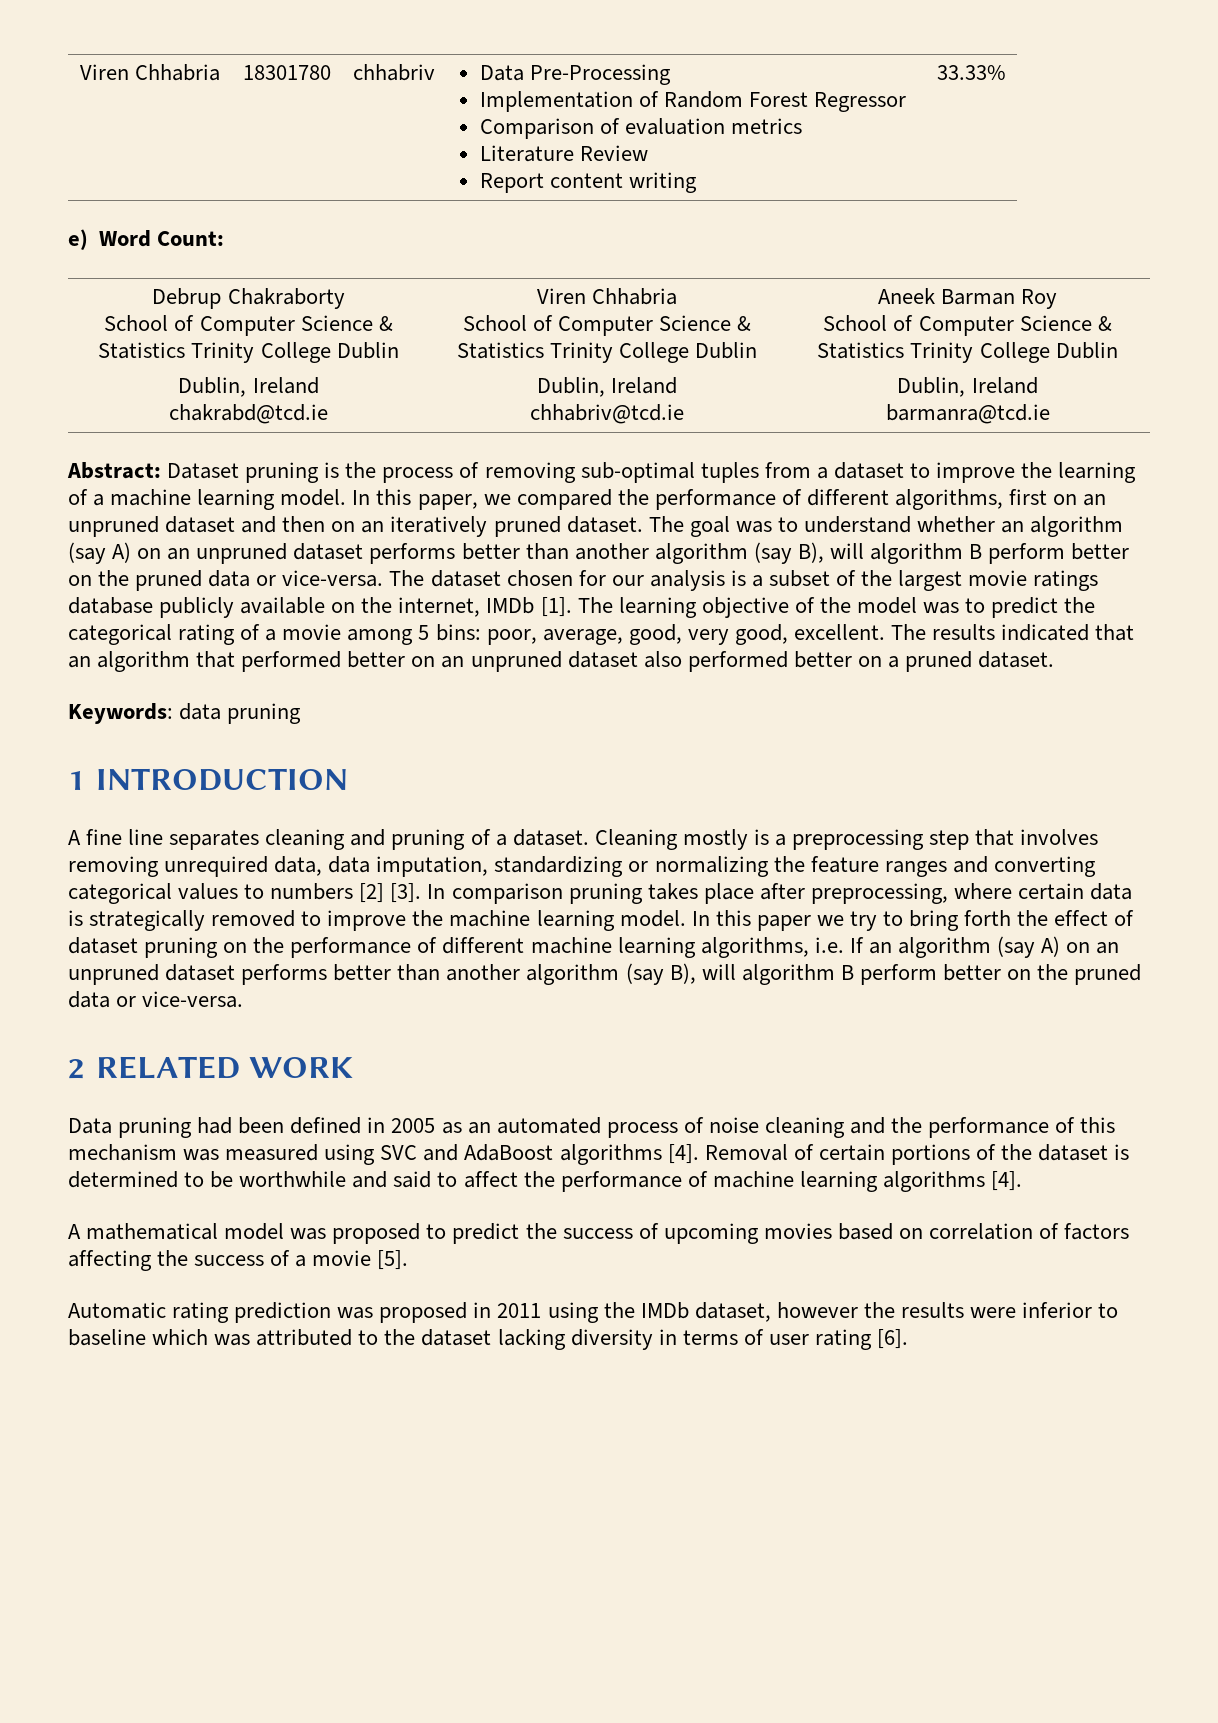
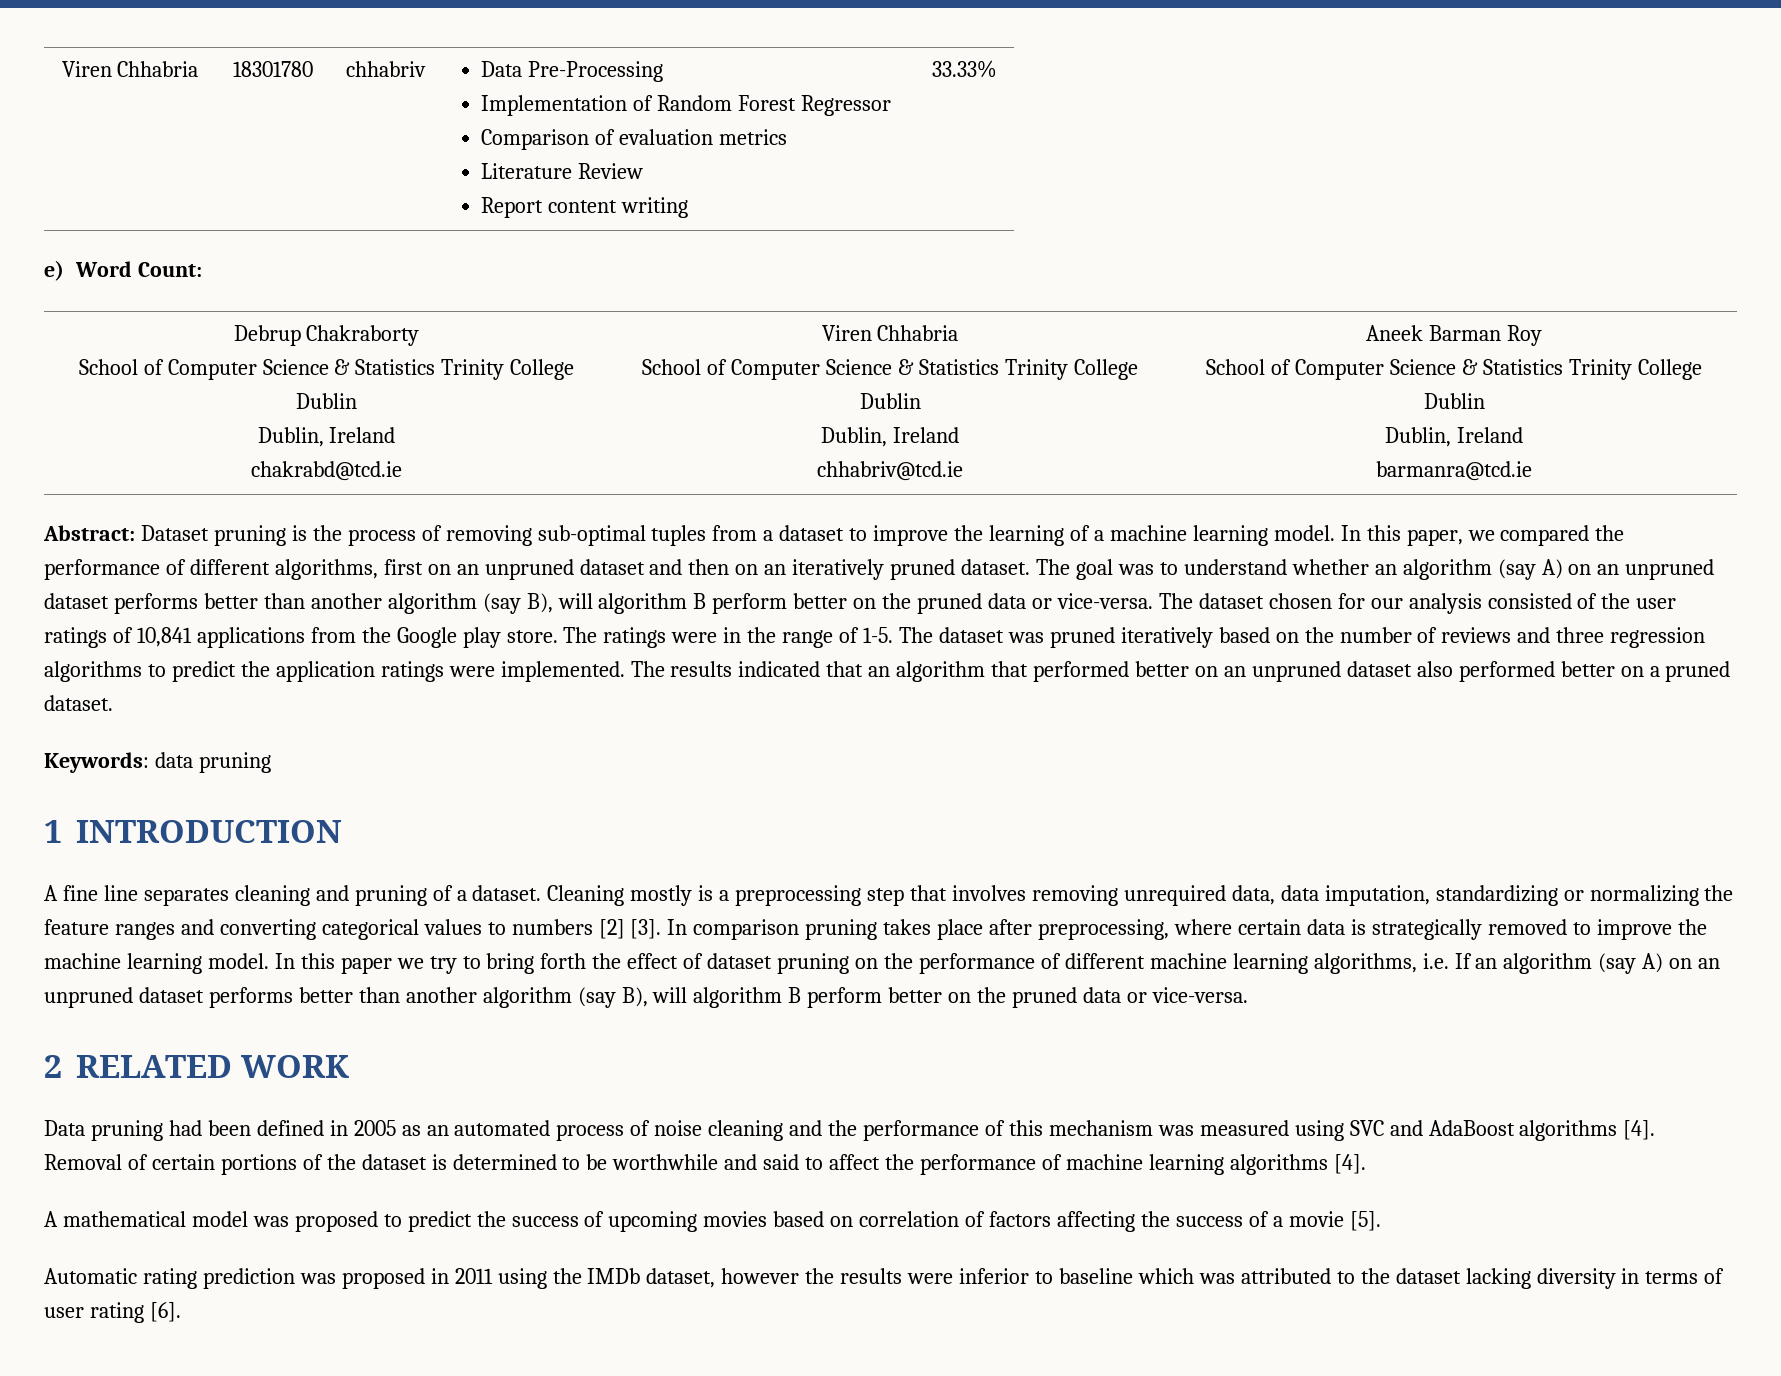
[730,570,1099,591] [68,597,1096,618] [68,624,885,645] is a subset of the largest movie ratings database publicly available on the internet, IMDb [1]. The learning objective of the model was to predict the categorical rating of a movie among 5 bins: poor, average, good, very good, excellent. -> [1487,593,1677,609] [44,627,1706,648] [44,661,625,682] consisted of the user ratings of 10,841 applications from the Google play store. The ratings were in the range of 1-5. The dataset was pruned iteratively based on the number of reviews and three regression algorithms to predict the application ratings were implemented.

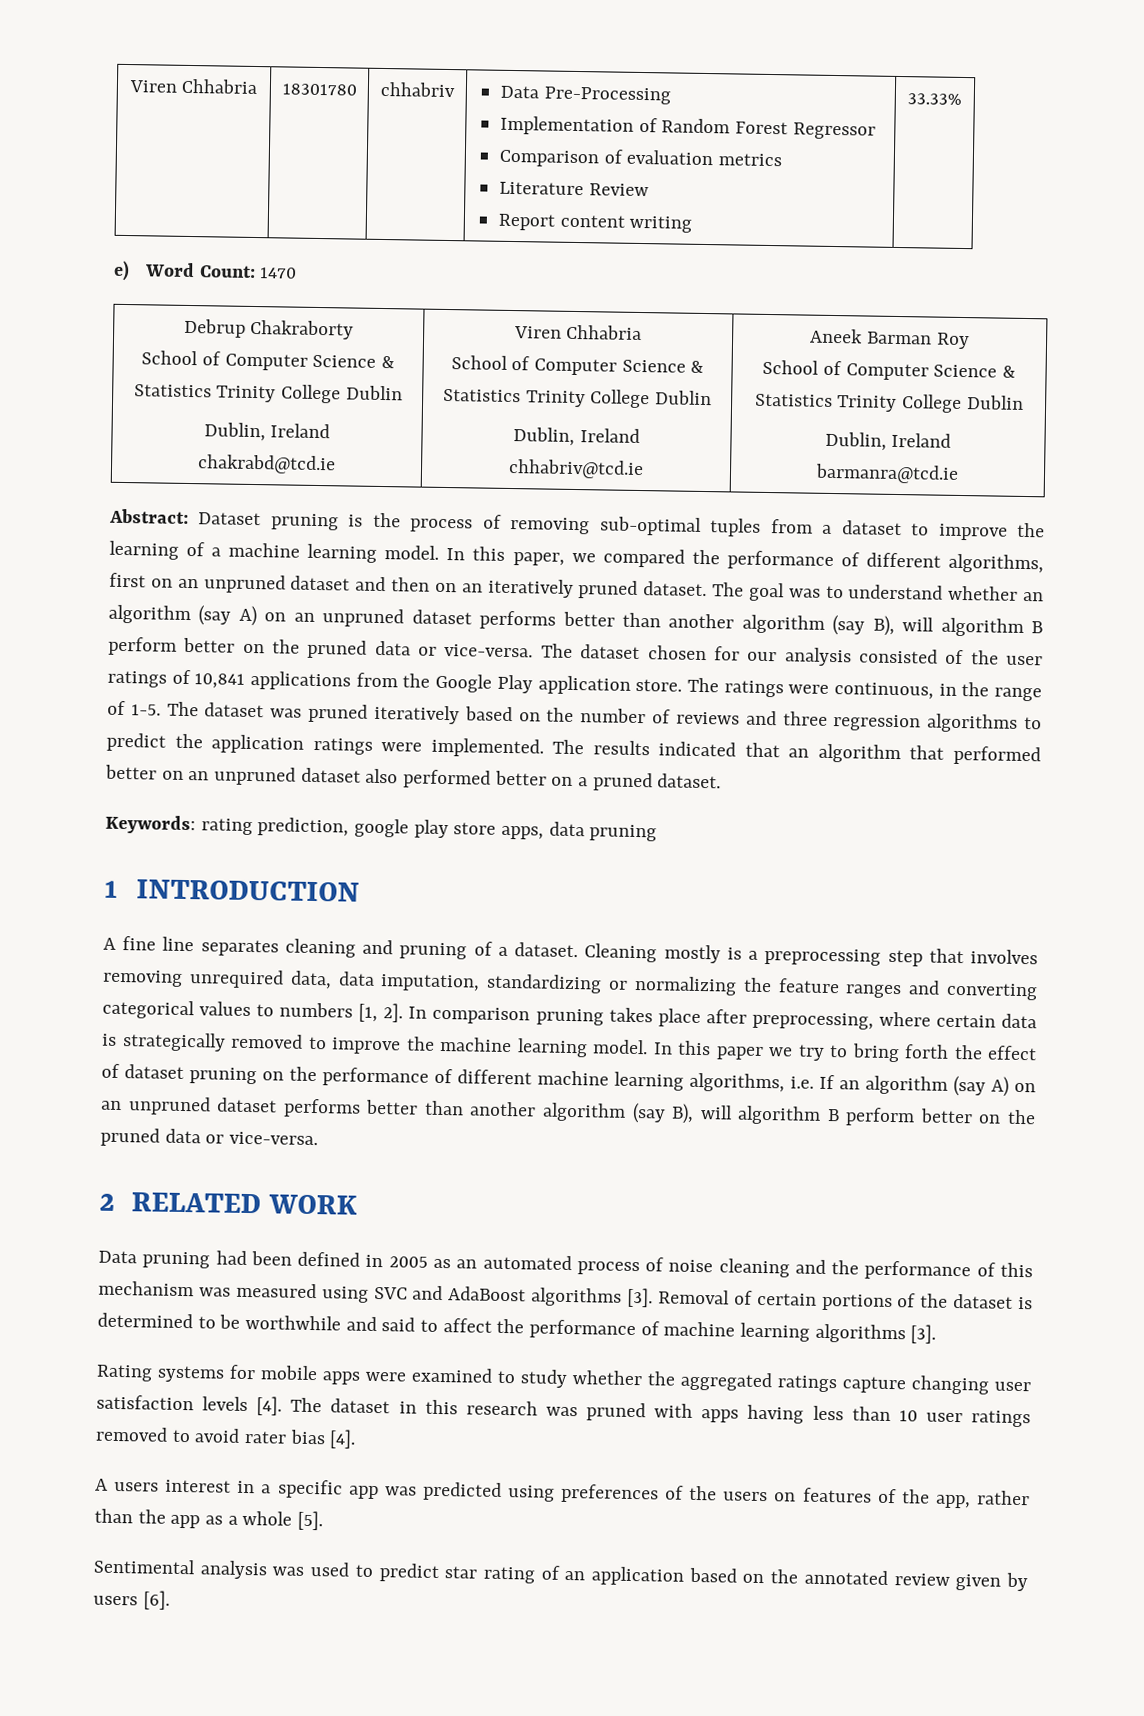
(203, 269) none -> [259,267,298,279] 1470
[462,627,501,648] play -> [496,674,631,695] Play application
(718, 637) none -> [833,682,934,700] continuous,
(149, 762) none -> [200,817,545,840] rating prediction, google play store apps,
[598,919,662,939] [2] [3]. -> [358,1003,404,1023] [1, 2].
[1623,1120,1656,1140] [4]. -> [627,1287,653,1308] [3].
[1333,1154,1366,1174] [44,1211,1381,1232] [44,1268,1725,1289] [44,1302,144,1323] [4]. // A mathematical model was proposed to predict the success of upcoming movies based on correlation of factors affecting the success of a movie [5]. // Automatic rating prediction was proposed in 2011 using the IMDb dataset, however the results were inferior to baseline which was attributed to the dataset lacking diversity in terms of user rating -> [910,1324,937,1344] [96,1364,1031,1395] [96,1394,1031,1428] [95,1426,357,1449] [95,1478,1030,1509] [94,1508,324,1531] [93,1558,1029,1592] [93,1595,138,1606] [3]. // Rating systems for mobile apps were examined to study whether the aggregated ratings capture changing user satisfaction levels [4]. The dataset in this research was pruned with apps having less than 10 user ratings removed to avoid rater bias [4]. // A users interest in a specific app was predicted using preferences of the users on features of the app, rather than the app as a whole [5]. // Sentimental analysis was used to predict star rating of an application based on the annotated review given by users

